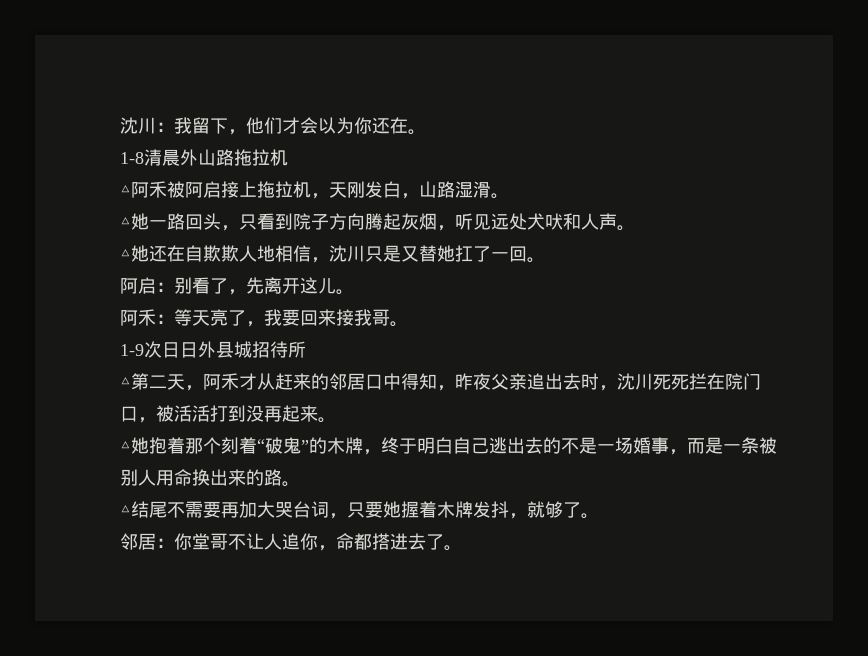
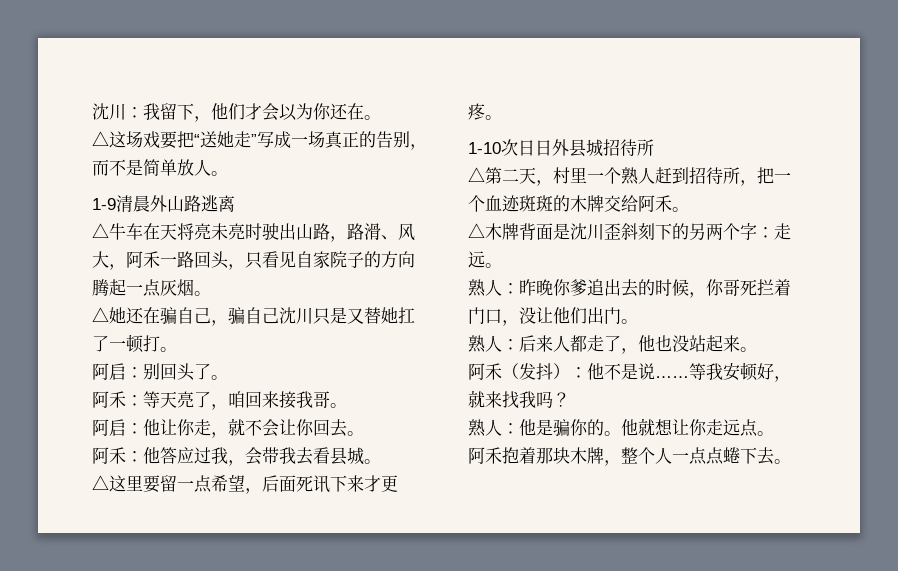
[120,152,144,164] 1-8 -> [92,131,427,150] [92,159,228,176] [92,198,116,210] △这场戏要把“送她走”写成一场真正的告别，而不是简单放人。 // 1-9
[234,149,288,166] [120,181,509,199] [120,213,617,231] 拖拉机 // △阿禾被阿启接上拖拉机，天刚发白，山路湿滑。 // △她一路回头，只看到院子方向腾起灰烟，听见远处犬吠和人声 -> [201,195,235,212] [92,223,415,242] [92,251,415,270] [92,279,194,297] 逃离 // △牛车在天将亮未亮时驶出山路，路滑、风大，阿禾一路回头，只看见自家院子的方向腾起一点灰烟
[185,245,329,263] 自欺欺人地相信， -> [160,307,279,326] 骗自己，骗自己
[509,246,527,262] 回 -> [126,334,160,353] 顿打
[192,277,336,295] 看了，先离开这儿 -> [160,363,211,381] 回头了
[264,309,300,326] 我要 -> [228,391,245,408] 咱
[120,344,144,356] 1-9 -> [92,418,364,438] [92,447,381,466] [92,474,398,494] [468,103,502,120] [468,142,501,154] 阿启：他让你走，就不会让你回去。 // 阿禾：他答应过我，会带我去看县城。 // △这里要留一点希望，后面死讯下来才更疼。 // 1-10
[203,373,761,391] [120,405,336,423] [120,437,777,455] [120,469,300,487] [120,501,599,519] [120,533,444,551] 阿禾才从赶来的邻居口中得知，昨夜父亲追出去时，沈川死死拦在院门口，被活活打到没再起来。 // △她抱着那个刻着“破鬼”的木牌，终于明白自己逃出去的不是一场婚事，而是一条被别人用命换出来的路。 // △结尾不需要再加大哭台词，只要她握着木牌发抖，就够了。 // 邻居：你堂哥不让人追你，命都搭进去了 -> [553,167,791,186] [468,195,689,212] [468,223,791,241] [468,251,502,268] [468,279,791,298] [468,307,638,326] [468,335,757,354] [468,362,791,382] [468,390,570,409] [468,418,774,437] [468,447,774,466] 村里一个熟人赶到招待所，把一个血迹斑斑的木牌交给阿禾。 // △木牌背面是沈川歪斜刻下的另两个字：走远。 // 熟人：昨晚你爹追出去的时候，你哥死拦着门口，没让他们出门。 // 熟人：后来人都走了，他也没站起来。 // 阿禾（发抖）：他不是说……等我安顿好，就来找我吗？ // 熟人：他是骗你的。他就想让你走远点。 // 阿禾抱着那块木牌，整个人一点点蜷下去

